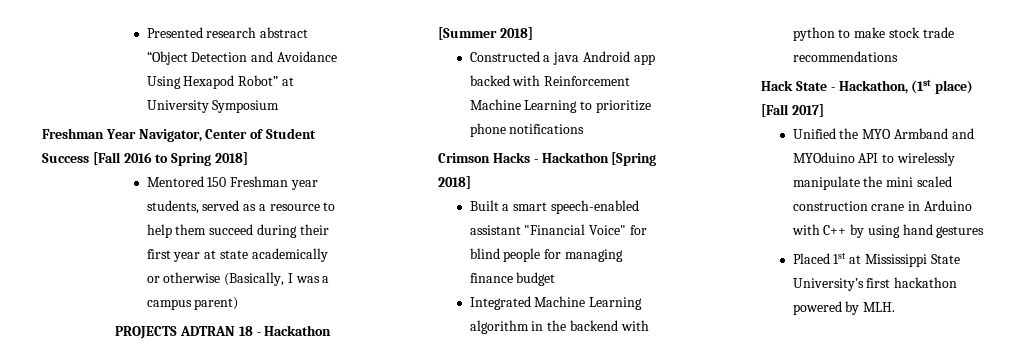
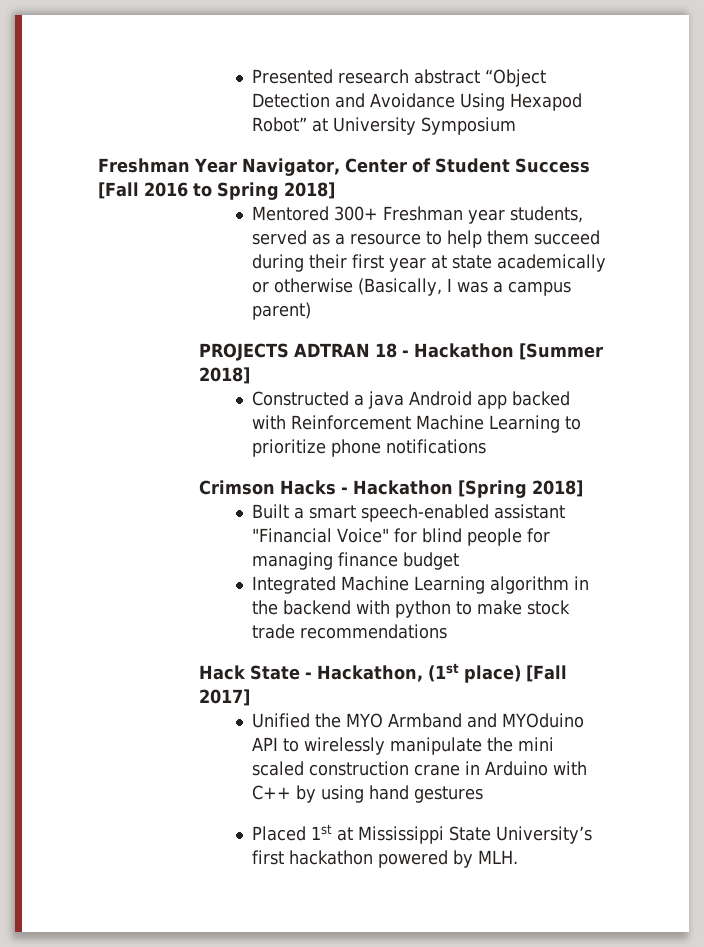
[207,177,227,187] 150 -> [333,206,378,221] 300+

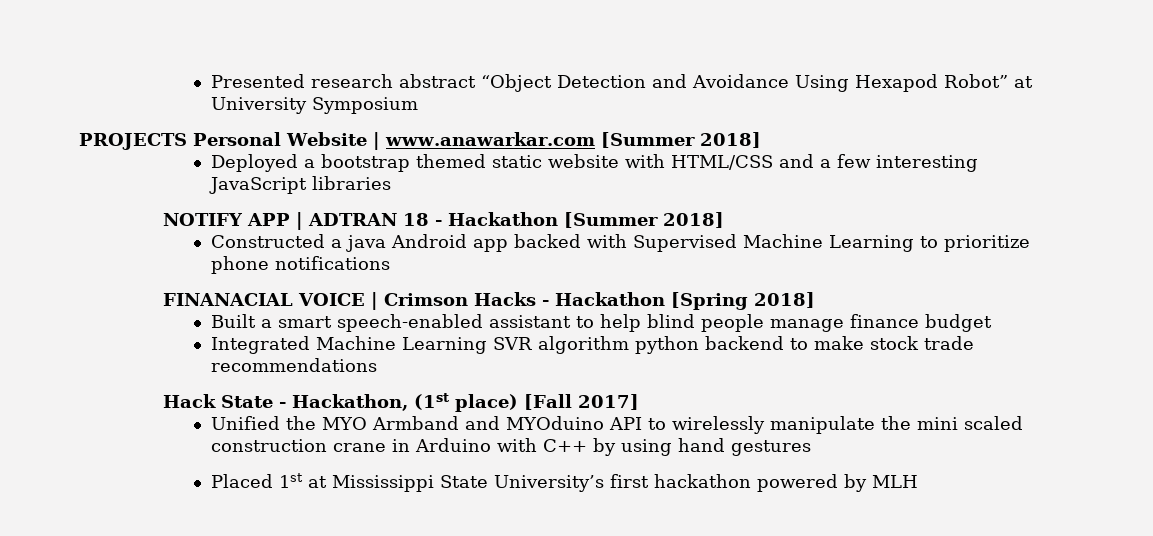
[98,158,590,176] [98,182,335,200] [251,206,583,224] [251,230,600,248] [251,254,606,272] [251,278,571,296] [251,302,311,320] [198,343,289,361] Freshman Year Navigator, Center of Student Success [Fall 2016 to Spring 2018] // Mentored 300+ Freshman year students, served as a resource to help them succeed during their first year at state academically or otherwise (Basically, I was a campus parent) // PROJECTS -> [79,132,761,150] [210,154,978,172] [208,176,391,194] [162,212,303,230] PROJECTS Personal Website | www.anawarkar.com [Summer 2018] // Deployed a bootstrap themed static website with HTML/CSS and a few interesting JavaScript libraries // NOTIFY APP |
[290,415,411,430] Reinforcement -> [632,234,737,252] Supervised
(486, 446) none -> [162,292,378,310] FINANACIAL VOICE |
[251,528,550,546] [251,552,333,570] "Financial Voice" for blind people for managing -> [575,314,844,332] to help blind people manage
[489,576,589,594] [251,600,451,618] algorithm in the backend with python -> [492,336,784,354] SVR algorithm python backend
[477,850,518,864] MLH. -> [871,475,918,488] MLH

